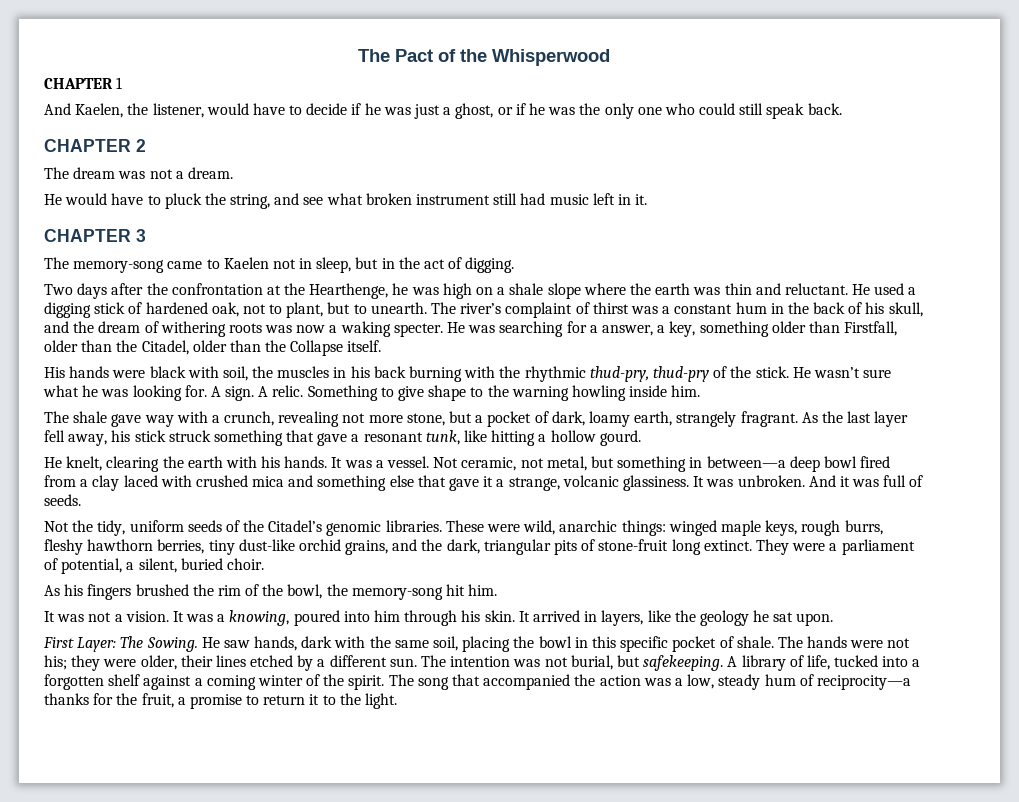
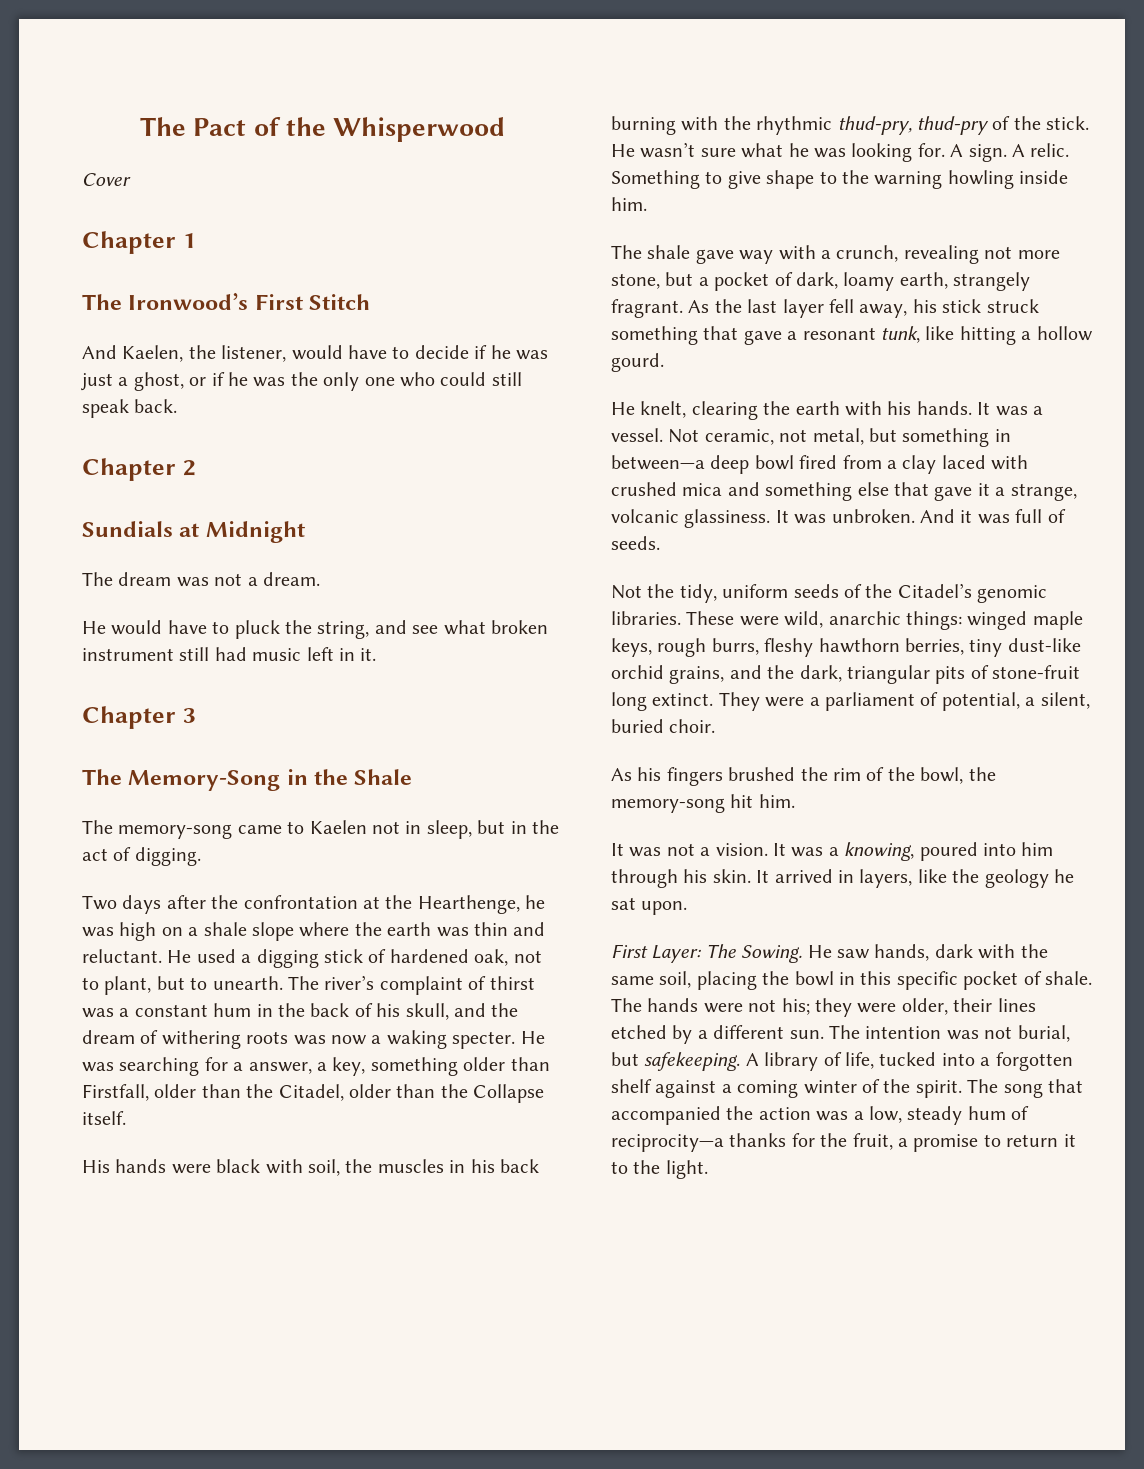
[44,78,113,89] CHAPTER -> [82,173,131,186] [82,231,176,254] Cover // Chapter
(123, 83) none -> [82,292,371,310] // The Ironwood’s First Stitch
[44,139,131,152] CHAPTER -> [82,458,176,481] Chapter
(146, 145) none -> [82,521,305,543] // Sundials at Midnight
[44,229,131,242] CHAPTER -> [82,706,176,729] Chapter
(146, 235) none -> [82,769,413,791] // The Memory-Song in the Shale

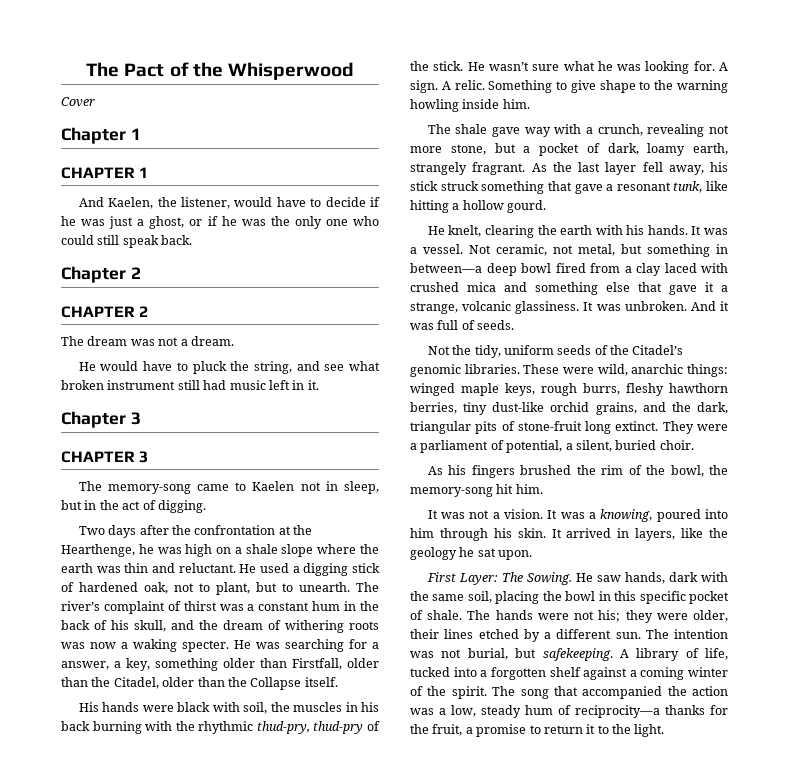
[82,292,371,310] The Ironwood’s First Stitch -> [61,167,149,179] CHAPTER 1
[82,521,305,543] Sundials at Midnight -> [61,306,149,318] CHAPTER 2
[82,769,413,791] The Memory-Song in the Shale -> [61,451,149,463] CHAPTER 3

